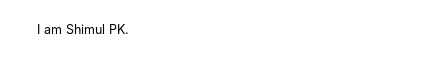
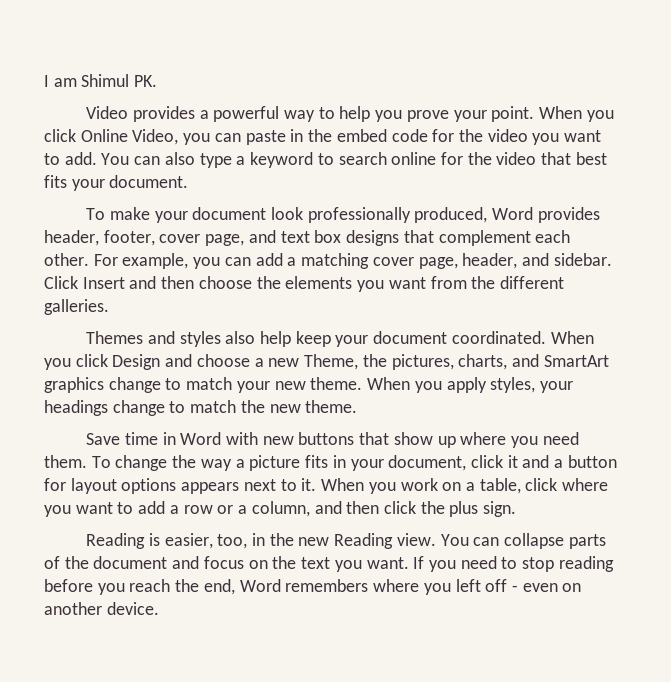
(129, 29) none -> [86,106,614,122] [44,129,602,145] [44,152,607,168] [44,175,189,191] [86,207,600,223] [44,230,571,246] [44,253,612,269] [44,276,564,292] [44,299,109,315] [86,331,594,347] [44,354,609,370] [44,377,573,393] [44,400,358,416] [86,432,579,448] [44,455,617,471] [44,478,609,494] [44,501,517,517] [86,533,606,549] [44,556,614,572] [44,579,582,595] [44,602,159,615] // Video provides a powerful way to help you prove your point. When you click Online Video, you can paste in the embed code for the video you want to add. You can also type a keyword to search online for the video that best fits your document. // To make your document look professionally produced, Word provides header, footer, cover page, and text box designs that complement each other. For example, you can add a matching cover page, header, and sidebar. Click Insert and then choose the elements you want from the different galleries. // Themes and styles also help keep your document coordinated. When you click Design and choose a new Theme, the pictures, charts, and SmartArt graphics change to match your new theme. When you apply styles, your headings change to match the new theme. // Save time in Word with new buttons that show up where you need them. To change the way a picture fits in your document, click it and a button for layout options appears next to it. When you work on a table, click where you want to add a row or a column, and then click the plus sign. // Reading is easier, too, in the new Reading view. You can collapse parts of the document and focus on the text you want. If you need to stop reading before you reach the end, Word remembers where you left off - even on another device.

